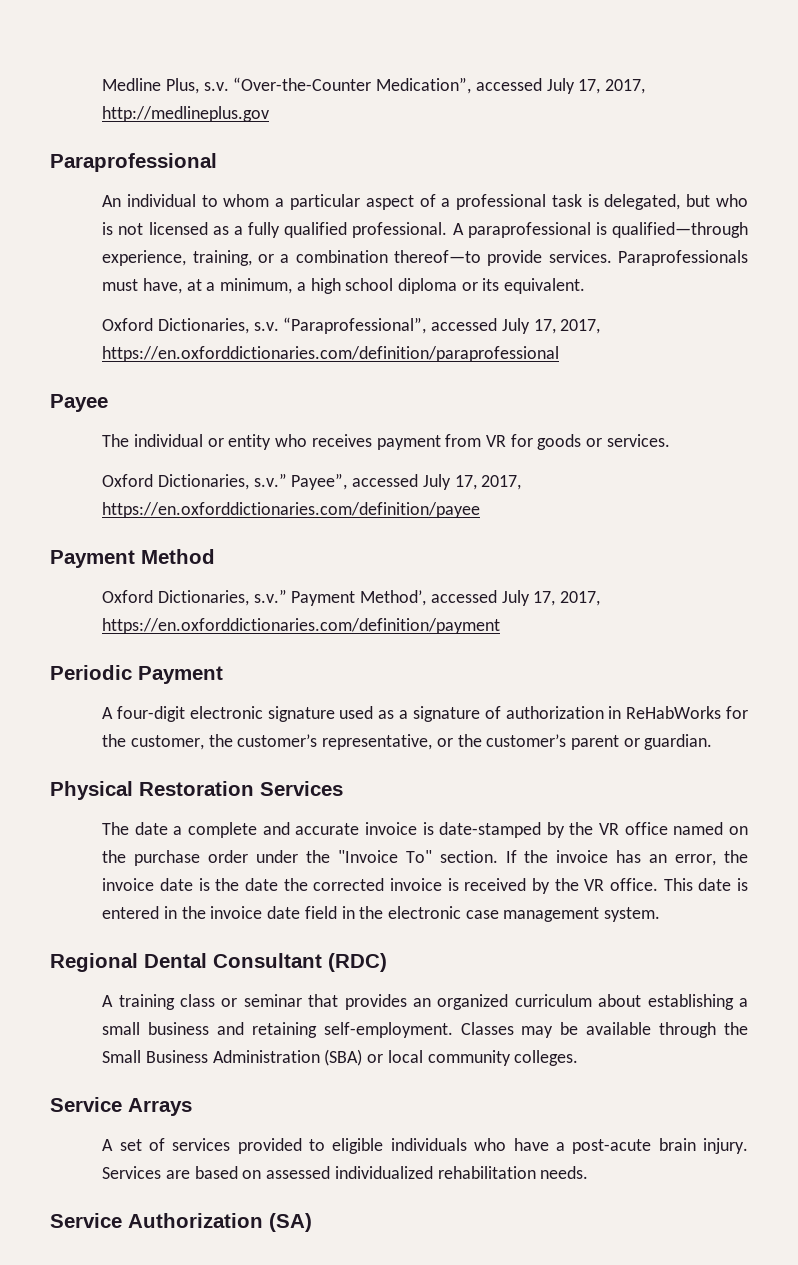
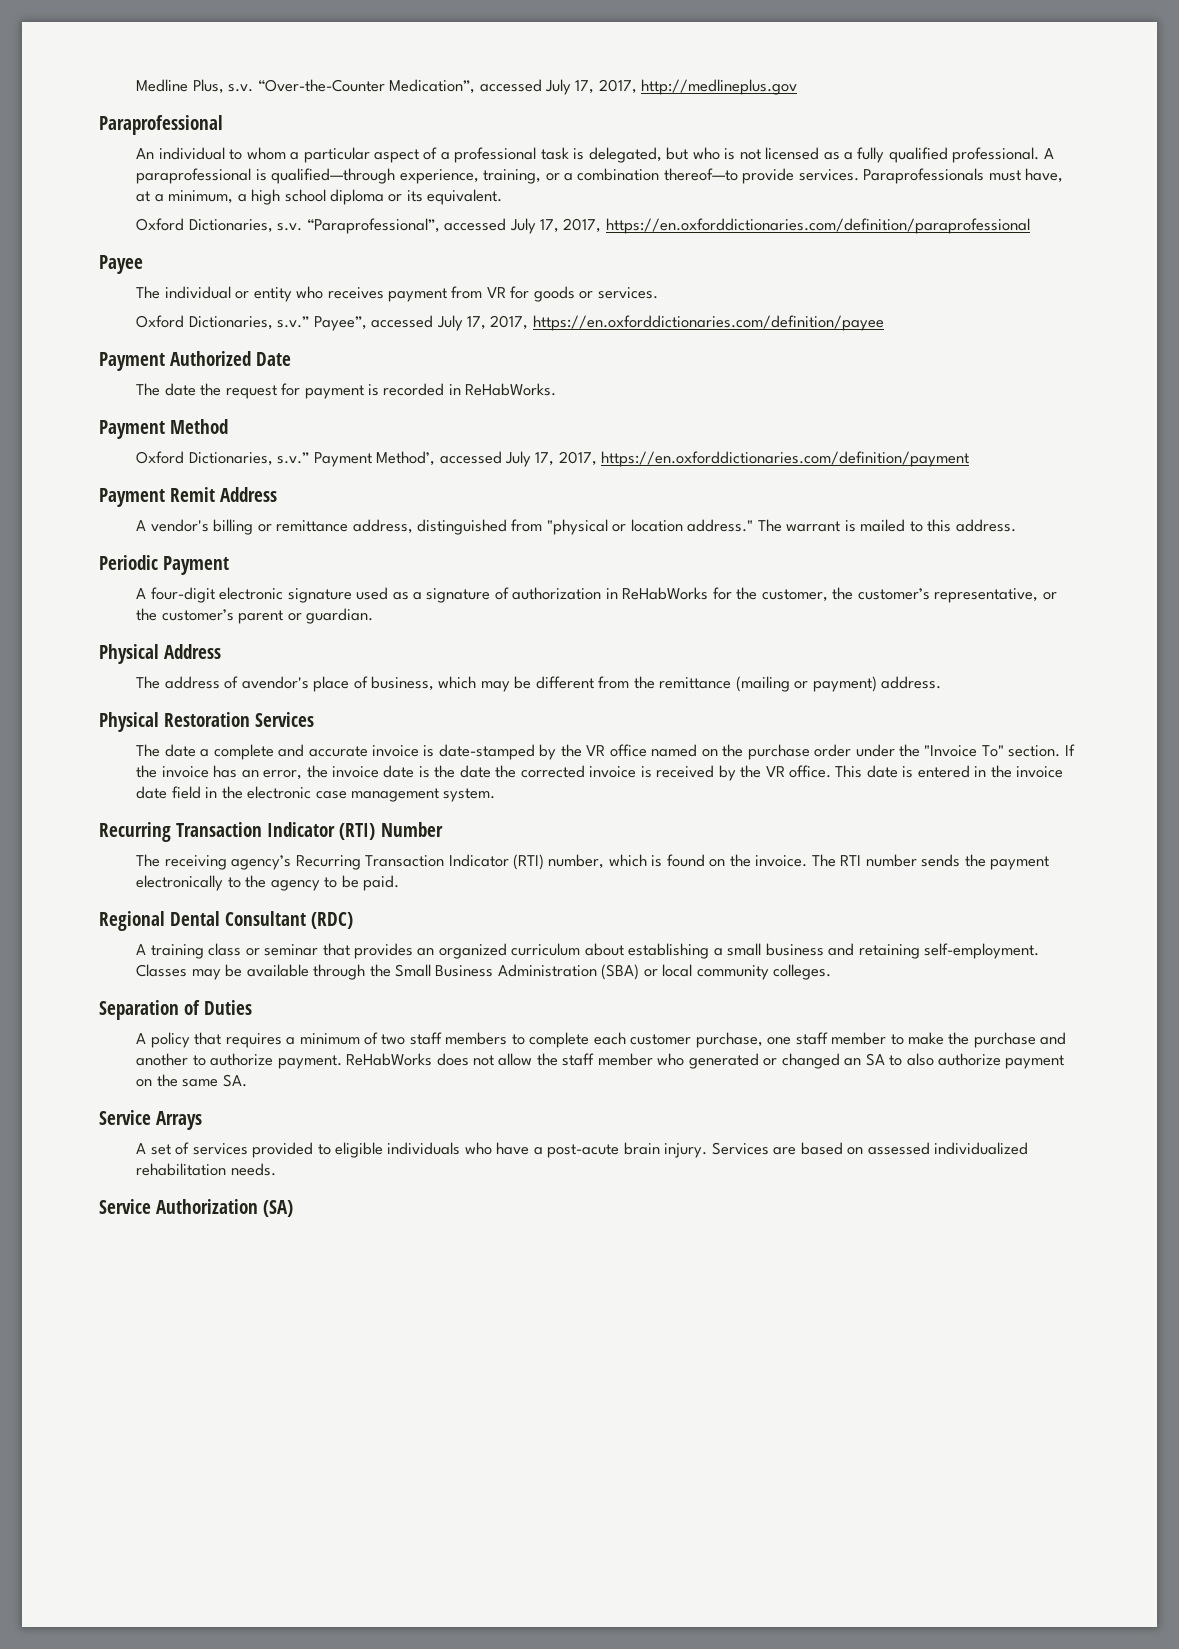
(481, 510) none -> [99,351,292,371] [136,383,557,399] // Payment Authorized Date // The date the request for payment is recorded in ReHabWorks.
(501, 626) none -> [99,487,278,507] [136,519,1016,535] // Payment Remit Address // A vendor's billing or remittance address, distinguished from "physical or location address." The warrant is mailed to this address.
(713, 742) none -> [99,644,222,664] [136,676,942,692] // Physical Address // The address of avendor's place of business, which may be different from the remittance (mailing or payment) address.
(661, 914) none -> [99,822,443,842] [136,854,1049,870] [136,875,400,891] // Recurring Transaction Indicator (RTI) Number // The receiving agency’s Recurring Transaction Indicator (RTI) number, which is found on the invoice. The RTI number sends the payment electronically to the agency to be paid.
(579, 1058) none -> [99,1000,253,1020] [136,1032,1067,1048] [136,1053,1065,1069] [136,1074,247,1087] // Separation of Duties // A policy that requires a minimum of two staff members to complete each customer purchase, one staff member to make the purchase and another to authorize payment. ReHabWorks does not allow the staff member who generated or changed an SA to also authorize payment on the same SA.

